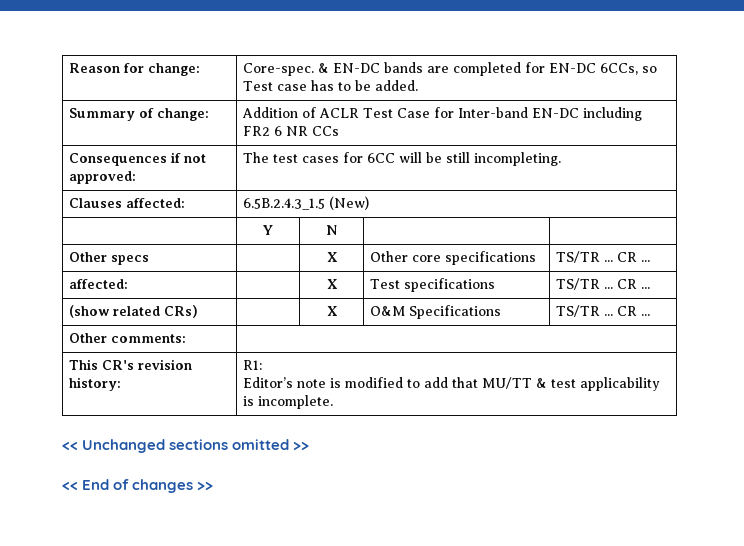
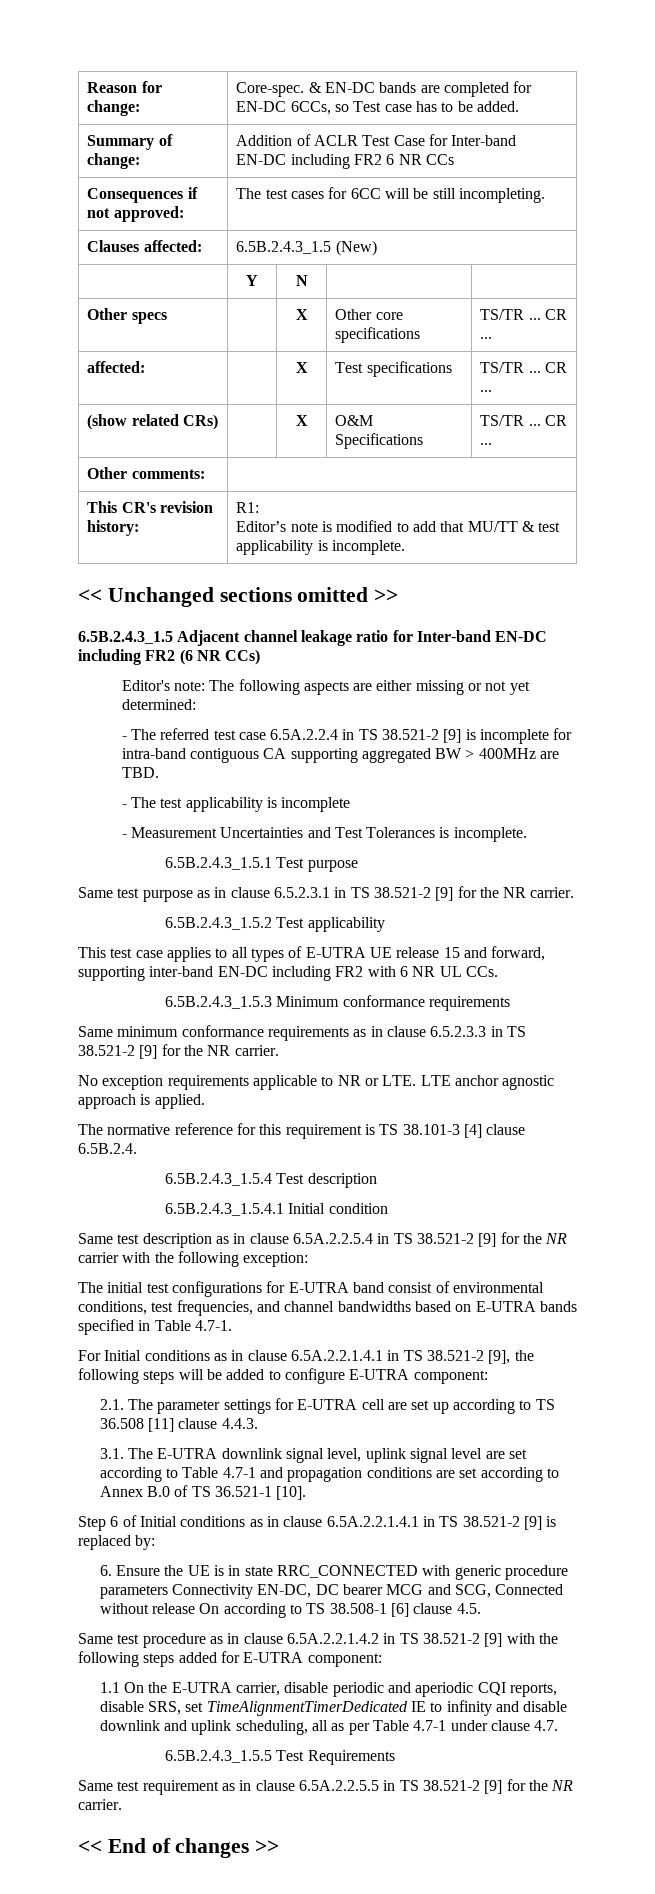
(310, 446) none -> [78,630,548,646] [78,649,261,665] [121,679,530,695] [121,699,196,710] [121,728,573,744] [121,748,560,763] [121,767,159,778] [121,797,351,812] [121,827,527,842] [165,857,358,872] [78,886,575,902] [165,917,385,932] [78,946,546,962] [78,966,498,981] [165,995,511,1011] [78,1025,526,1041] [78,1044,279,1059] [78,1075,555,1090] [78,1094,205,1109] [78,1123,526,1139] [78,1143,137,1154] [165,1173,377,1188] [165,1203,388,1216] [78,1232,568,1248] [78,1251,309,1267] [78,1281,544,1297] [78,1300,577,1316] [78,1319,232,1335] [78,1350,534,1364] [78,1368,488,1384] [99,1398,555,1414] [99,1418,258,1432] [99,1448,527,1463] [99,1467,559,1482] [99,1485,307,1500] [78,1515,557,1531] [78,1535,156,1550] [99,1565,568,1580] [99,1584,564,1599] [99,1603,481,1618] [78,1633,558,1648] [78,1651,382,1667] [99,1682,557,1697] [99,1700,568,1716] [99,1720,559,1735] [165,1750,395,1765] [78,1779,574,1795] [78,1799,122,1810] // 6.5B.2.4.3_1.5 Adjacent channel leakage ratio for Inter-band EN-DC including FR2 (6 NR CCs) // Editor's note: The following aspects are either missing or not yet determined: // - The referred test case 6.5A.2.2.4 in TS 38.521-2 [9] is incomplete for intra-band contiguous CA supporting aggregated BW > 400MHz are TBD. // - The test applicability is incomplete // - Measurement Uncertainties and Test Tolerances is incomplete. // 6.5B.2.4.3_1.5.1 Test purpose // Same test purpose as in clause 6.5.2.3.1 in TS 38.521-2 [9] for the NR carrier. // 6.5B.2.4.3_1.5.2 Test applicability // This test case applies to all types of E-UTRA UE release 15 and forward, supporting inter-band EN-DC including FR2 with 6 NR UL CCs. // 6.5B.2.4.3_1.5.3 Minimum conformance requirements // Same minimum conformance requirements as in clause 6.5.2.3.3 in TS 38.521-2 [9] for the NR carrier. // No exception requirements applicable to NR or LTE. LTE anchor agnostic approach is applied. // The normative reference for this requirement is TS 38.101-3 [4] clause 6.5B.2.4. // 6.5B.2.4.3_1.5.4 Test description // 6.5B.2.4.3_1.5.4.1 Initial condition // Same test description as in clause 6.5A.2.2.5.4 in TS 38.521-2 [9] for the NR carrier with the following exception: // The initial test configurations for E-UTRA band consist of environmental conditions, test frequencies, and channel bandwidths based on E-UTRA bands specified in Table 4.7-1. // For Initial conditions as in clause 6.5A.2.2.1.4.1 in TS 38.521-2 [9], the following steps will be added to configure E-UTRA component: // 2.1. The parameter settings for E-UTRA cell are set up according to TS 36.508 [11] clause 4.4.3. // 3.1. The E-UTRA downlink signal level, uplink signal level are set according to Table 4.7-1 and propagation conditions are set according to Annex B.0 of TS 36.521-1 [10]. // Step 6 of Initial conditions as in clause 6.5A.2.2.1.4.1 in TS 38.521-2 [9] is replaced by: // 6. Ensure the UE is in state RRC_CONNECTED with generic procedure parameters Connectivity EN-DC, DC bearer MCG and SCG, Connected without release On according to TS 38.508-1 [6] clause 4.5. // Same test procedure as in clause 6.5A.2.2.1.4.2 in TS 38.521-2 [9] with the following steps added for E-UTRA component: // 1.1 On the E-UTRA carrier, disable periodic and aperiodic CQI reports, disable SRS, set TimeAlignmentTimerDedicated IE to infinity and disable downlink and uplink scheduling, all as per Table 4.7-1 under clause 4.7. // 6.5B.2.4.3_1.5.5 Test Requirements // Same test requirement as in clause 6.5A.2.2.5.5 in TS 38.521-2 [9] for the NR carrier.

